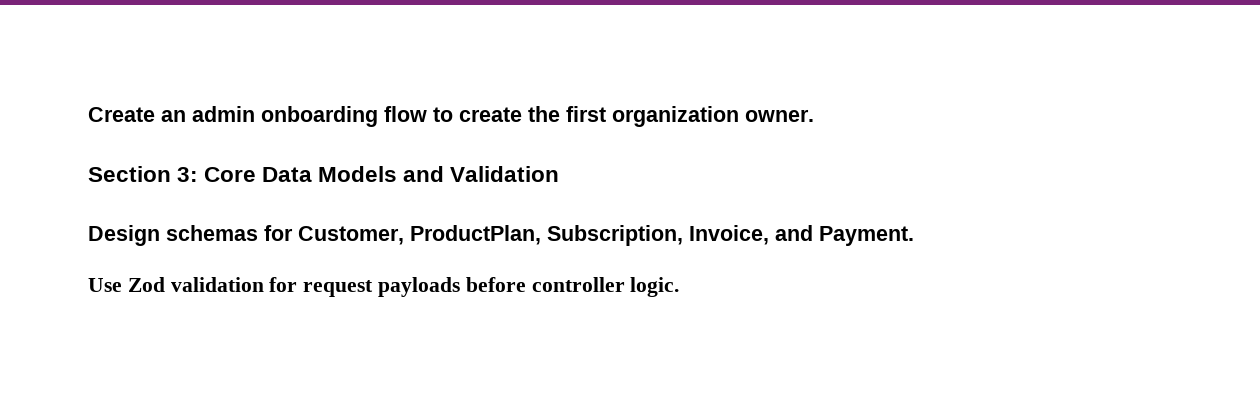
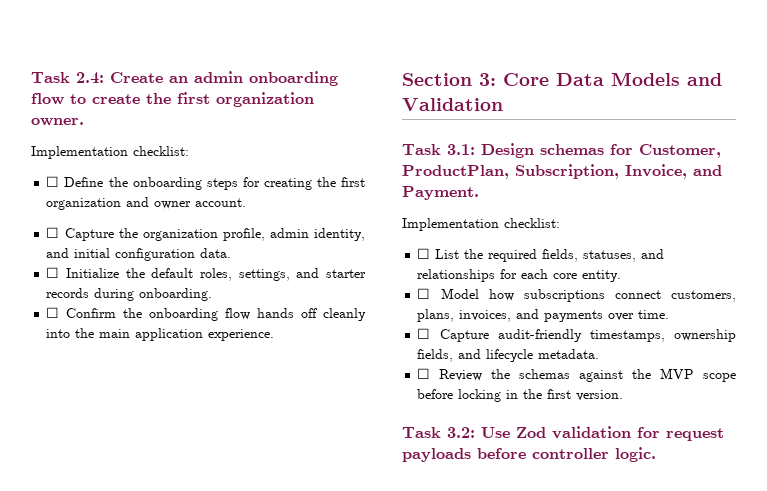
(88, 114) none -> [31,72,104,84] Task 2.4:
(814, 115) none -> [31,146,189,159] [46,176,365,190] [46,197,247,210] [46,227,365,241] [46,248,232,261] [46,267,366,281] [46,288,213,301] [46,307,366,321] [46,328,275,341] // Implementation checklist: // ☐ Define the onboarding steps for creating the first organization and owner account. // ☐ Capture the organization profile, admin identity, and initial configuration data. // ☐ Initialize the default roles, settings, and starter records during onboarding. // ☐ Confirm the onboarding flow hands off cleanly into the main application experience.
(560, 174) none -> [402,144,475,155] Task 3.1:
(914, 236) none -> [402,218,560,231] [417,248,665,262] [417,269,622,282] [417,288,736,302] [417,309,670,322] [417,328,736,342] [417,349,600,362] [417,368,736,382] [417,389,624,402] [402,427,475,438] Implementation checklist: // ☐ List the required fields, statuses, and relationships for each core entity. // ☐ Model how subscriptions connect customers, plans, invoices, and payments over time. // ☐ Capture audit-friendly timestamps, ownership fields, and lifecycle metadata. // ☐ Review the schemas against the MVP scope before locking in the first version. // Task 3.2:

